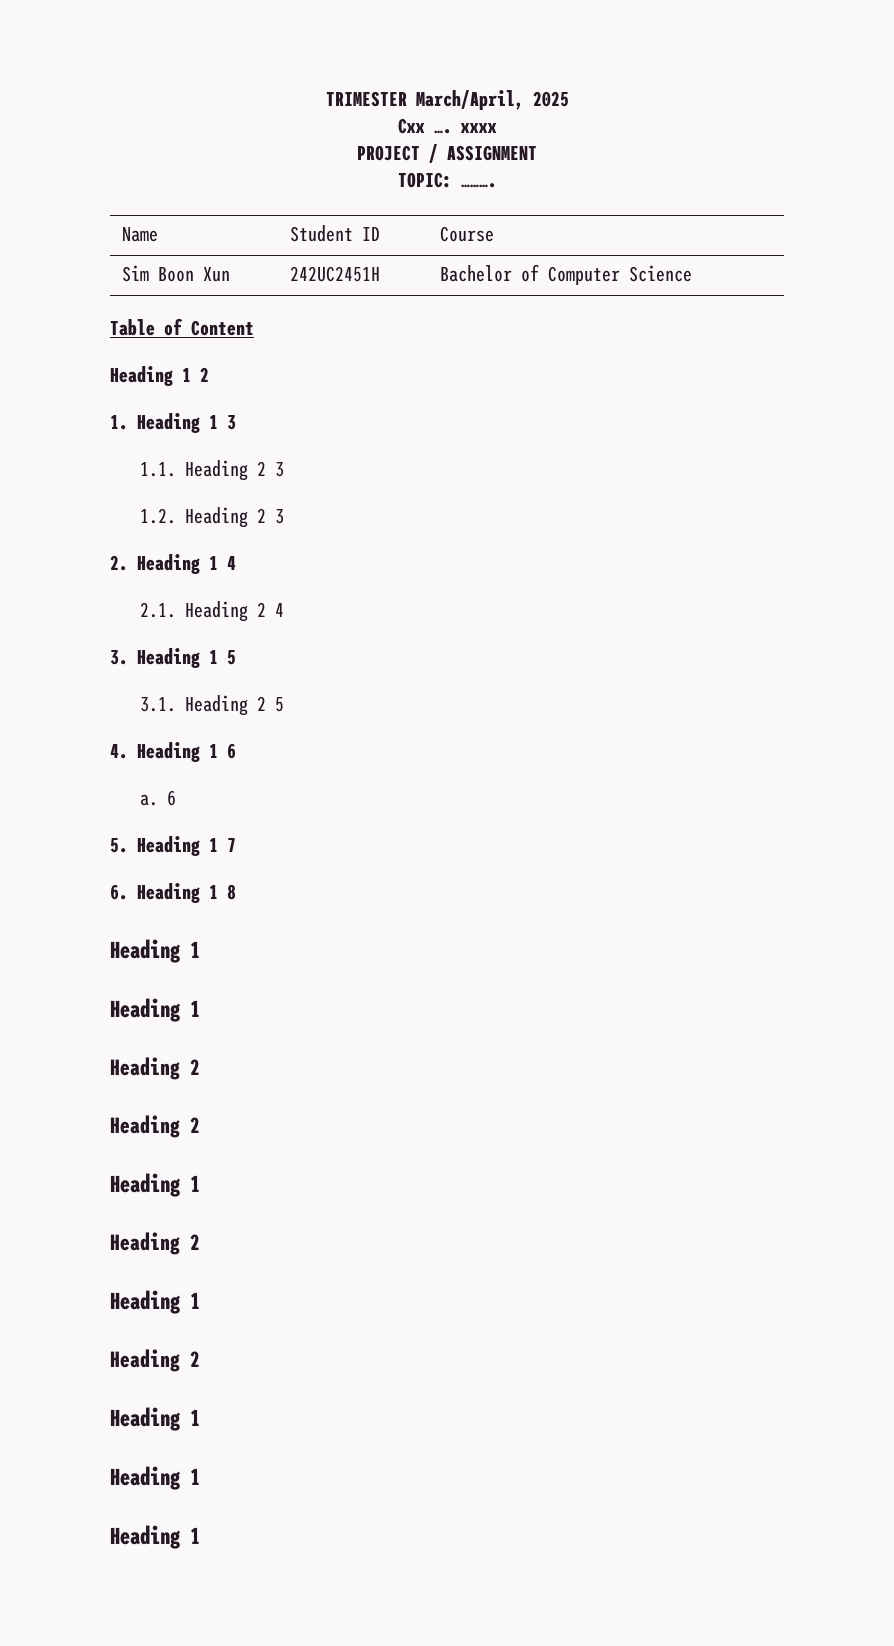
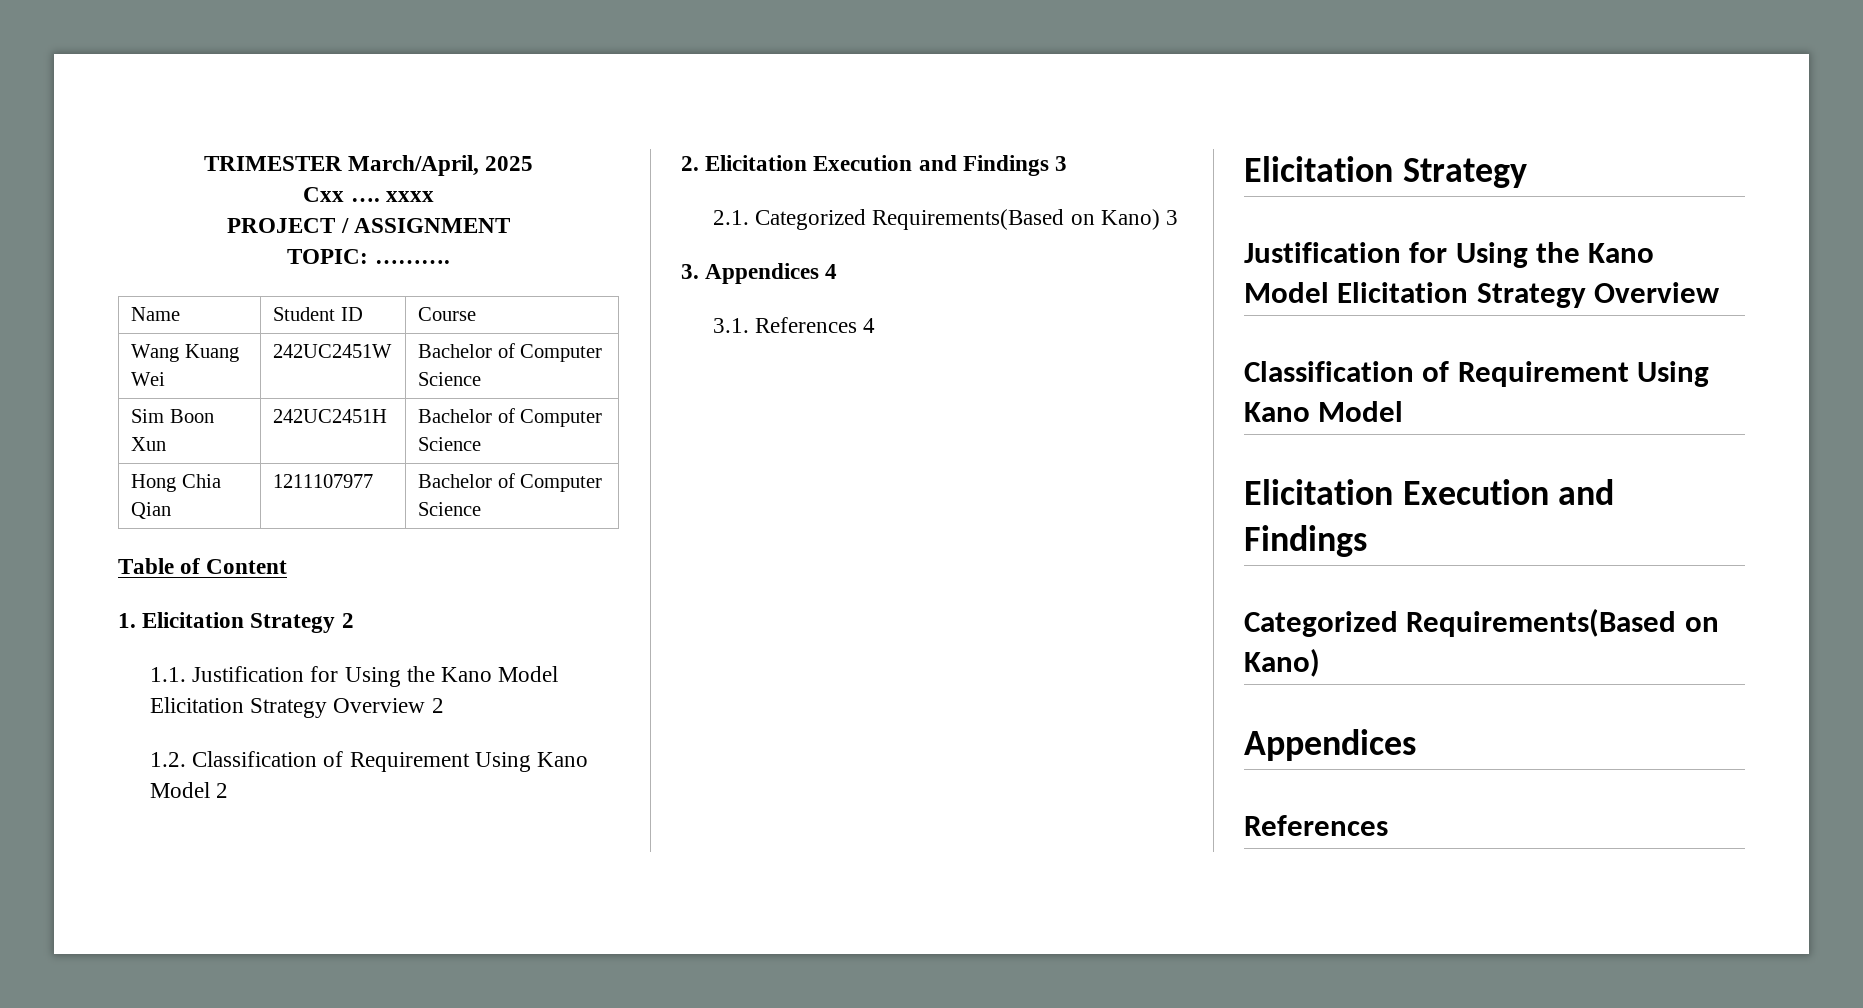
(494, 234) none -> [130,344,239,362] [130,372,165,386] [272,344,392,358] [417,343,603,362] [417,372,481,386] // Wang Kuang Wei | 242UC2451W | Bachelor of Computer Science
[110,318,254,336] [110,366,209,386] [110,413,236,433] [140,460,285,481] [140,507,285,528] [110,554,236,574] [140,601,285,622] [110,648,236,668] [140,695,285,716] [110,742,236,762] [140,790,177,806] [110,836,236,856] [110,883,236,903] [110,939,200,963] [110,998,200,1022] [110,1057,200,1080] [110,1115,200,1138] [110,1173,200,1197] [110,1232,200,1255] [110,1290,200,1314] [110,1349,200,1372] [110,1407,200,1431] [110,1466,200,1490] [110,1525,200,1549] // Table of Content // Heading 1 2 // 1. Heading 1 3 // 1.1. Heading 2 3 // 1.2. Heading 2 3 // 2. Heading 1 4 // 2.1. Heading 2 4 // 3. Heading 1 5 // 3.1. Heading 2 5 // 4. Heading 1 6 // a. 6 // 5. Heading 1 7 // 6. Heading 1 8 // Heading 1 // Heading 1 // Heading 2 // Heading 2 // Heading 1 // Heading 2 // Heading 1 // Heading 2 // Heading 1 // Heading 1 // Heading 1 -> [130,474,221,492] [130,502,171,519] [272,474,373,488] [417,473,603,492] [417,502,481,516] [118,558,288,574] [118,612,354,633] [149,666,559,687] [149,697,444,718] [149,751,588,772] [149,782,229,798] [681,155,1068,176] [712,209,1178,230] [681,263,838,284] [712,317,876,333] [1244,156,1527,188] [1244,242,1655,268] [1244,282,1720,308] [1244,361,1710,387] [1244,401,1404,422] [1244,479,1615,505] [1244,525,1367,557] [1244,608,1719,637] [1244,648,1320,677] [1244,729,1416,761] [1244,815,1388,836] // Hong Chia Qian | 1211107977 | Bachelor of Computer Science // Table of Content // 1. Elicitation Strategy 2 // 1.1. Justification for Using the Kano Model Elicitation Strategy Overview 2 // 1.2. Classification of Requirement Using Kano Model 2 // 2. Elicitation Execution and Findings 3 // 2.1. Categorized Requirements(Based on Kano) 3 // 3. Appendices 4 // 3.1. References 4 // Elicitation Strategy // Justification for Using the Kano Model Elicitation Strategy Overview // Classification of Requirement Using Kano Model // Elicitation Execution and Findings // Categorized Requirements(Based on Kano) // Appendices // References

